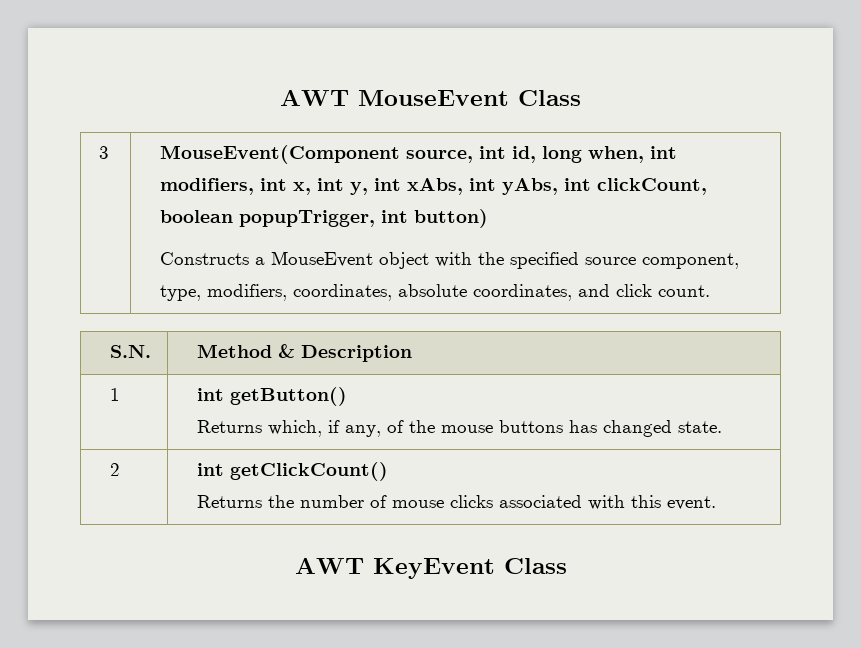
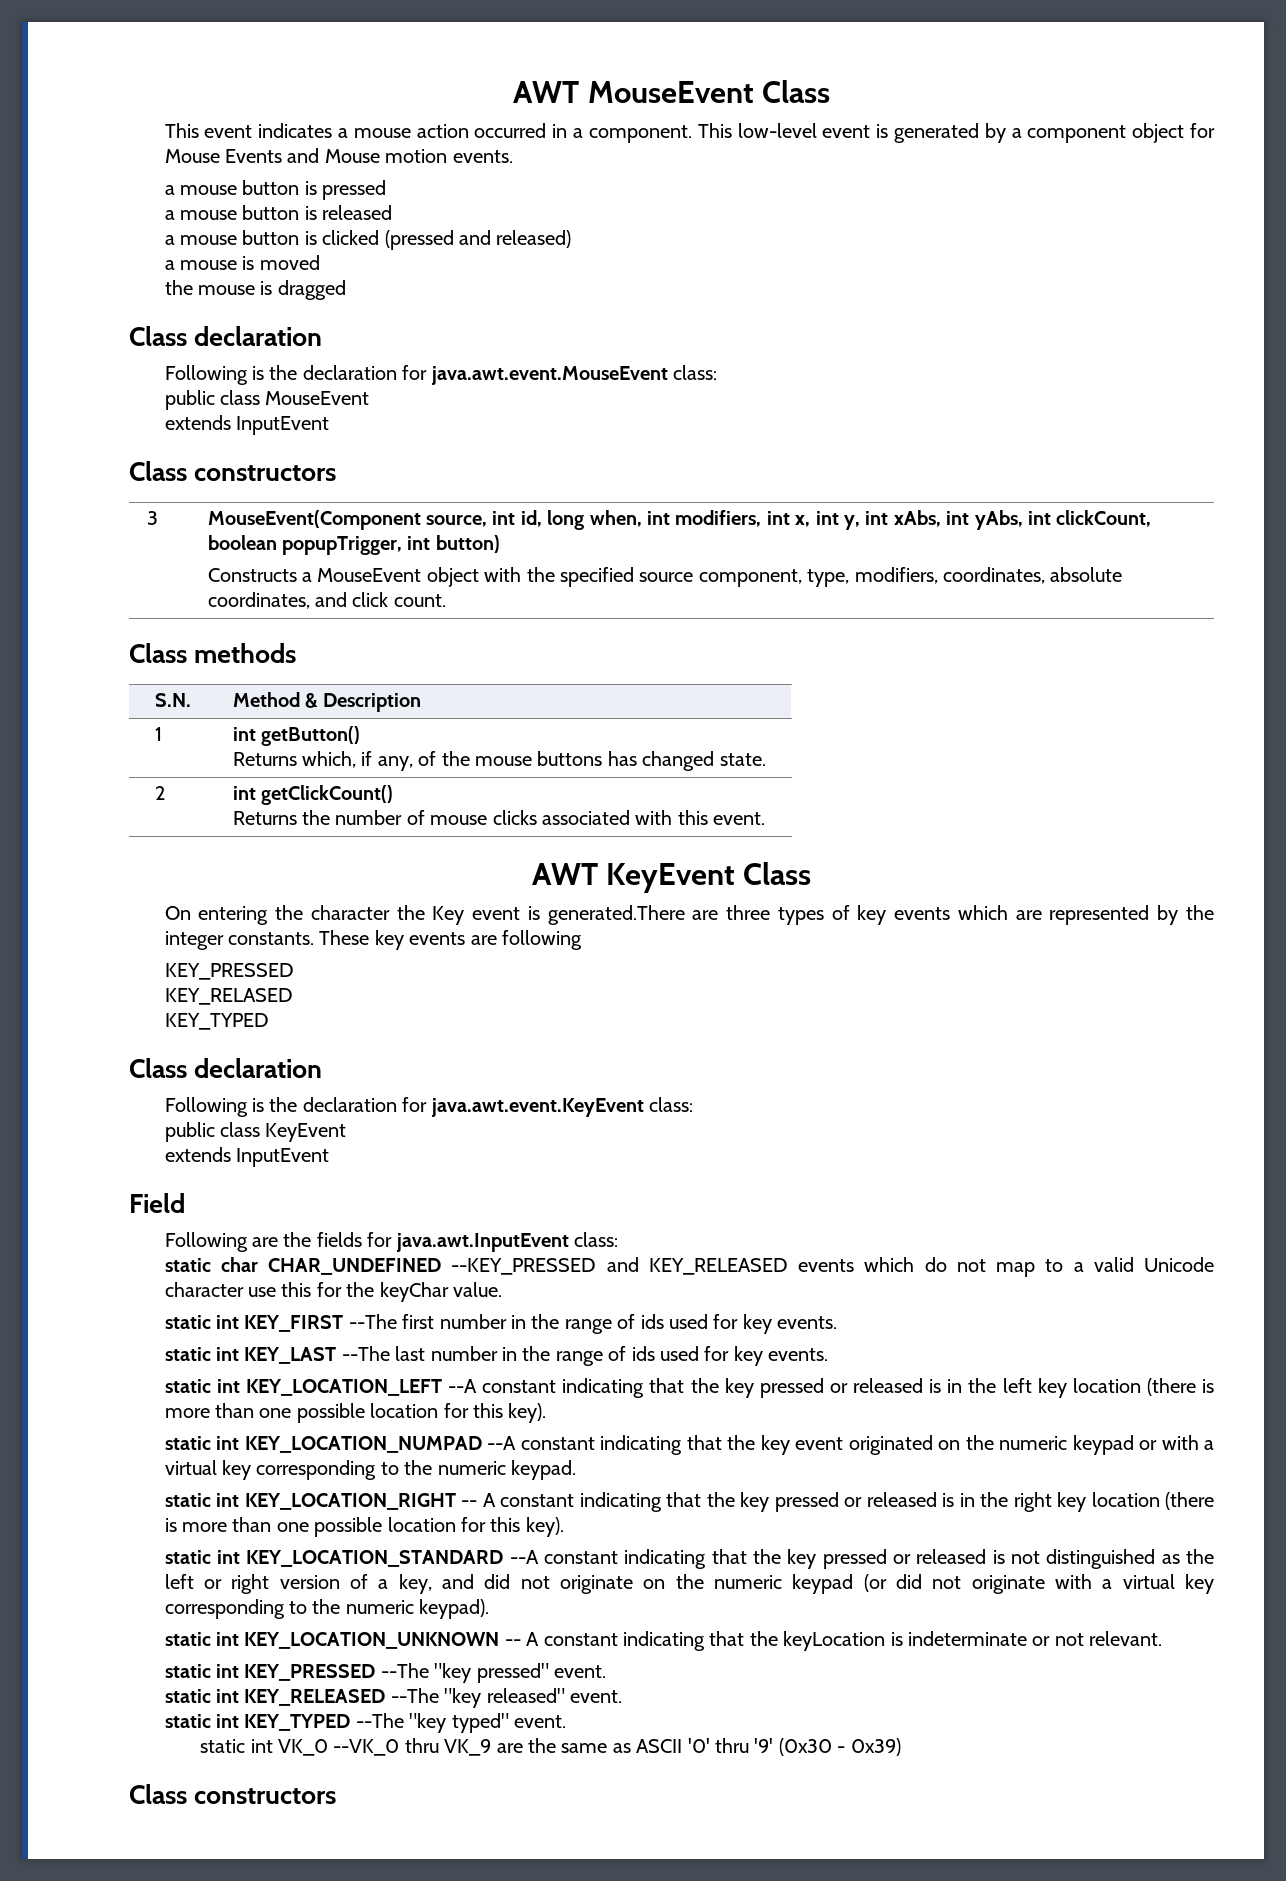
(581, 98) none -> [164,123,1215,143] [164,148,513,163] [164,180,387,200] [164,205,393,220] [164,230,572,250] [164,255,320,270] [164,280,346,300] [129,326,323,346] [164,365,718,385] [164,390,370,410] [164,415,330,435] [129,461,337,481] // This event indicates a mouse action occurred in a component. This low-level event is generated by a component object for Mouse Events and Mouse motion events. // a mouse button is pressed // a mouse button is released // a mouse button is clicked (pressed and released) // a mouse is moved // the mouse is dragged // Class declaration // Following is the declaration for java.awt.event.MouseEvent class: // public class MouseEvent // extends InputEvent // Class constructors
(710, 291) none -> [129,643,297,663] // Class methods
(567, 566) none -> [164,905,1214,925] [164,930,583,950] [164,963,294,980] [164,988,293,1005] [164,1013,269,1030] [129,1058,323,1078] [164,1097,694,1117] [164,1122,347,1142] [164,1147,330,1167] [129,1193,185,1213] [164,1232,619,1252] [164,1257,1215,1277] [164,1282,503,1302] [164,1314,838,1334] [164,1346,829,1366] [164,1378,1215,1398] [164,1403,547,1423] [164,1435,1214,1455] [164,1460,577,1480] [164,1492,1215,1512] [164,1517,564,1537] [164,1549,1214,1569] [164,1574,1214,1594] [164,1599,490,1619] [164,1631,1163,1651] [164,1663,607,1683] [164,1688,623,1708] [164,1713,567,1733] [200,1738,901,1756] [129,1784,337,1804] // On entering the character the Key event is generated.There are three types of key events which are represented by the integer constants. These key events are following // KEY_PRESSED // KEY_RELASED // KEY_TYPED // Class declaration // Following is the declaration for java.awt.event.KeyEvent class: // public class KeyEvent // extends InputEvent // Field // Following are the fields for java.awt.InputEvent class: // static char CHAR_UNDEFINED --KEY_PRESSED and KEY_RELEASED events which do not map to a valid Unicode character use this for the keyChar value. // static int KEY_FIRST --The first number in the range of ids used for key events. // static int KEY_LAST --The last number in the range of ids used for key events. // static int KEY_LOCATION_LEFT --A constant indicating that the key pressed or released is in the left key location (there is more than one possible location for this key). // static int KEY_LOCATION_NUMPAD --A constant indicating that the key event originated on the numeric keypad or with a virtual key corresponding to the numeric keypad. // static int KEY_LOCATION_RIGHT -- A constant indicating that the key pressed or released is in the right key location (there is more than one possible location for this key). // static int KEY_LOCATION_STANDARD --A constant indicating that the key pressed or released is not distinguished as the left or right version of a key, and did not originate on the numeric keypad (or did not originate with a virtual key corresponding to the numeric keypad). // static int KEY_LOCATION_UNKNOWN -- A constant indicating that the keyLocation is indeterminate or not relevant. // static int KEY_PRESSED --The "key pressed" event. // static int KEY_RELEASED --The "key released" event. // static int KEY_TYPED --The "key typed" event. // static int VK_0 --VK_0 thru VK_9 are the same as ASCII '0' thru '9' (0x30 - 0x39) // Class constructors

